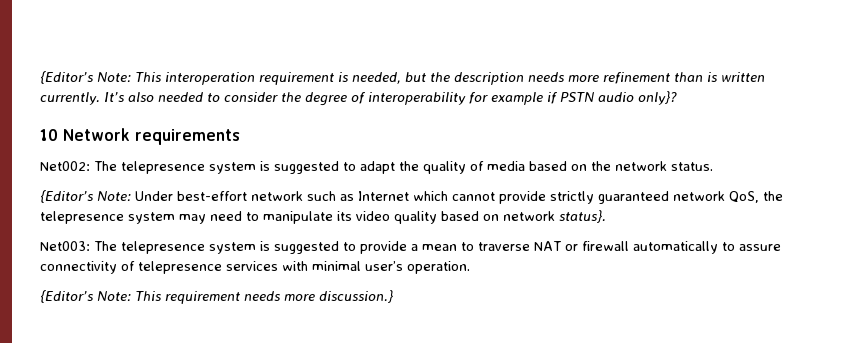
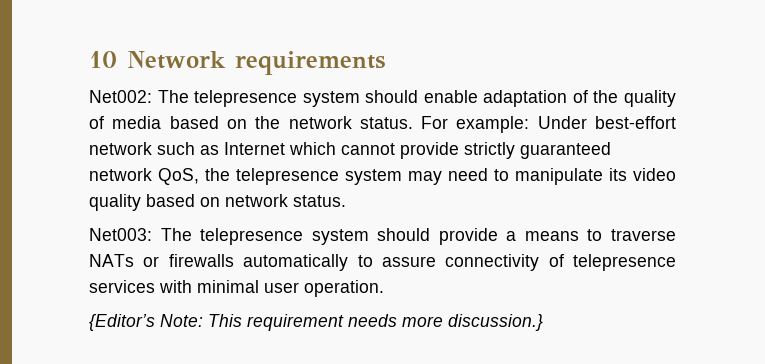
[40,71,765,85] [40,91,677,106] {Editor’s Note: This interoperation requirement is needed, but the description needs more refinement than is written currently. It’s also needed to consider the degree of interoperability for example if PSTN audio only}? // -> (89, 59) none
[260,161,395,174] is suggested to adapt -> [365,90,588,107] should enable adaptation of
[40,190,131,203] // {Editor’s Note: -> [421,116,530,133] For example:
[559,210,606,223] status}. -> [293,195,346,207] status.
[260,241,356,254] is suggested to -> [377,228,431,241] should
[422,244,457,251] mean -> [524,231,579,241] means
[534,241,629,251] NAT or firewall -> [89,254,234,267] NATs or firewalls
[365,261,403,271] user’s -> [264,282,299,293] user

